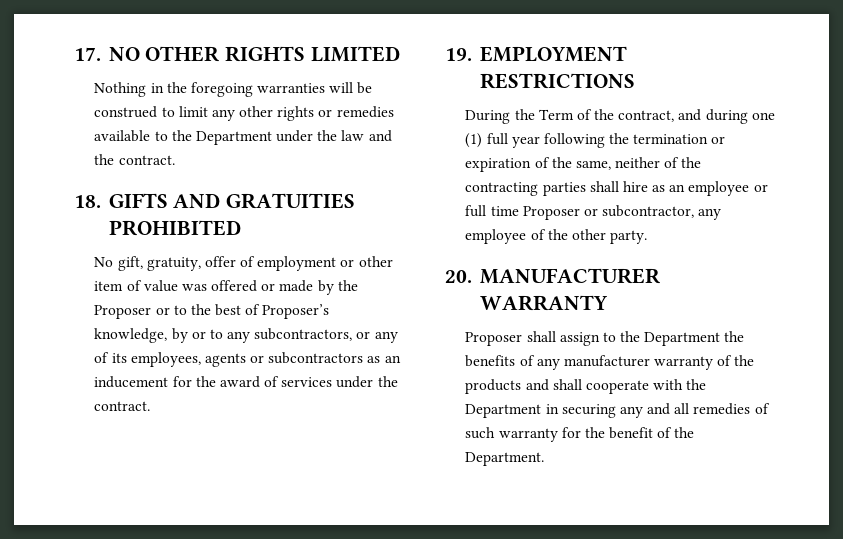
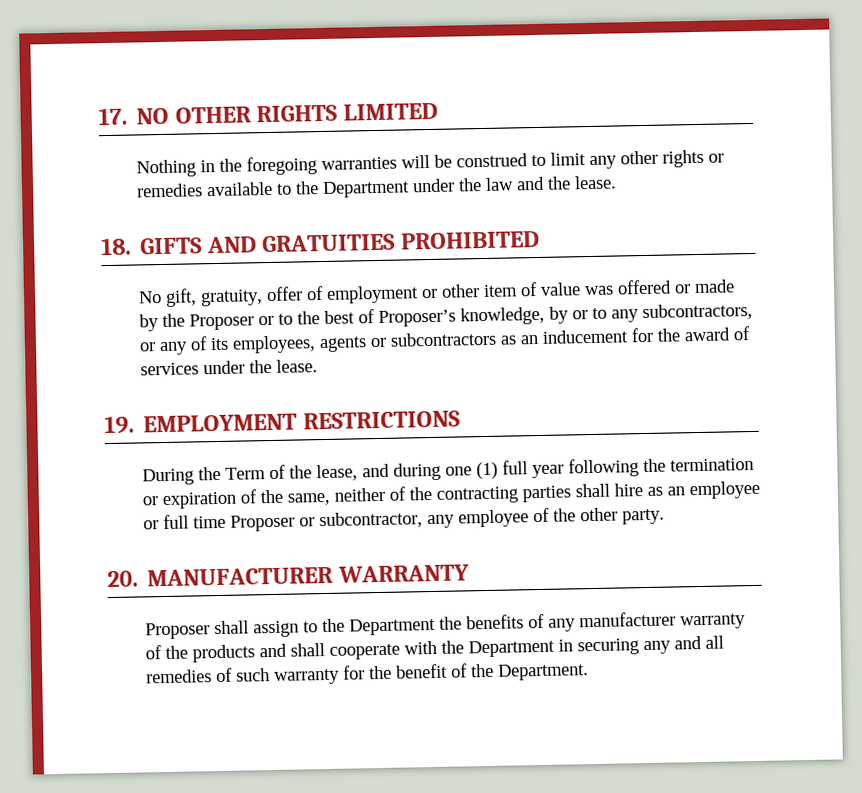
[118,155,175,165] contract. -> [573,175,617,190] lease.
[94,401,151,411] contract. -> [275,359,318,373] lease.
[618,110,675,122] contract, -> [315,464,358,482] lease,

